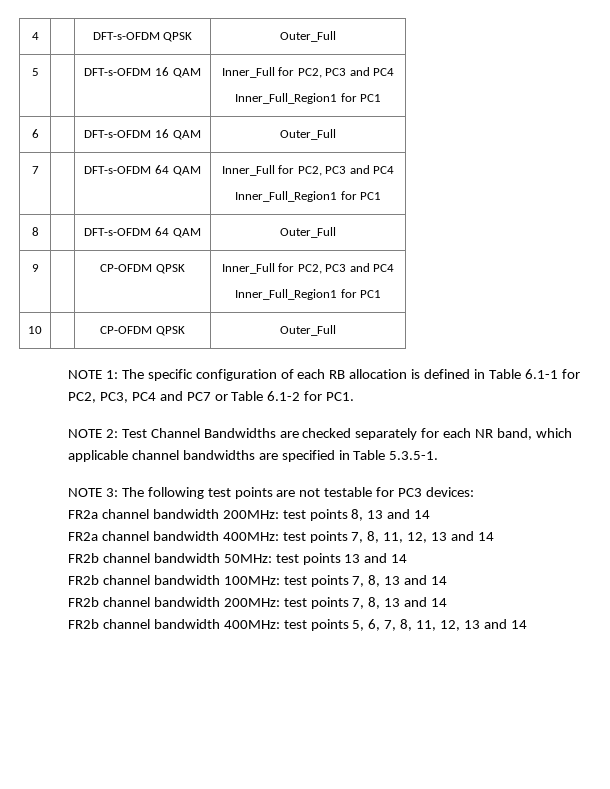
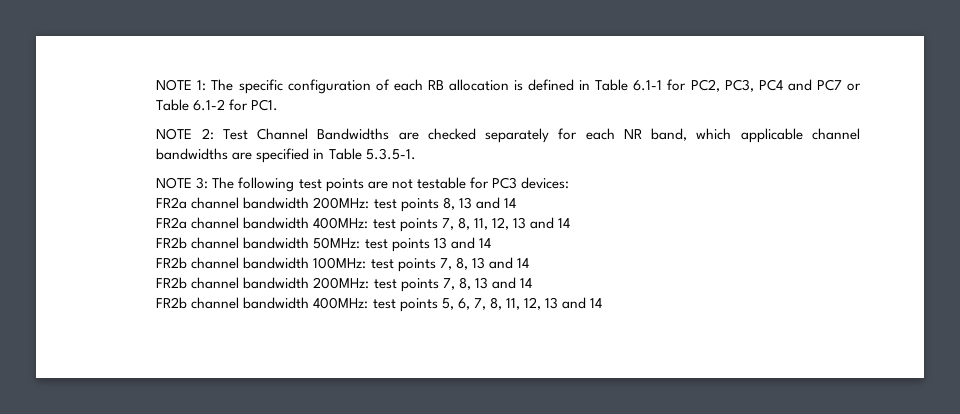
[31,32,39,40] [92,32,193,42] [280,31,336,42] [31,68,39,76] [84,67,201,78] [221,67,395,78] [234,93,382,104] [31,129,39,138] [84,129,201,140] [280,129,336,140] [31,166,39,174] [84,165,201,176] [221,165,395,176] [234,191,382,202] [31,227,39,236] [84,227,201,238] [280,227,336,238] [31,264,39,272] [100,264,185,274] [221,263,395,274] [234,289,382,300] [28,326,42,334] [100,326,185,336] [280,325,336,336] 4 | | DFT-s-OFDM QPSK | Outer_Full // 5 | | DFT-s-OFDM 16 QAM | Inner_Full for PC2, PC3 and PC4 // Inner_Full_Region1 for PC1 // 6 | | DFT-s-OFDM 16 QAM | Outer_Full // 7 | | DFT-s-OFDM 64 QAM | Inner_Full for PC2, PC3 and PC4 // Inner_Full_Region1 for PC1 // 8 | | DFT-s-OFDM 64 QAM | Outer_Full // 9 | | CP-OFDM QPSK | Inner_Full for PC2, PC3 and PC4 // Inner_Full_Region1 for PC1 // 10 | | CP-OFDM QPSK | Outer_Full // -> (156, 85) none

